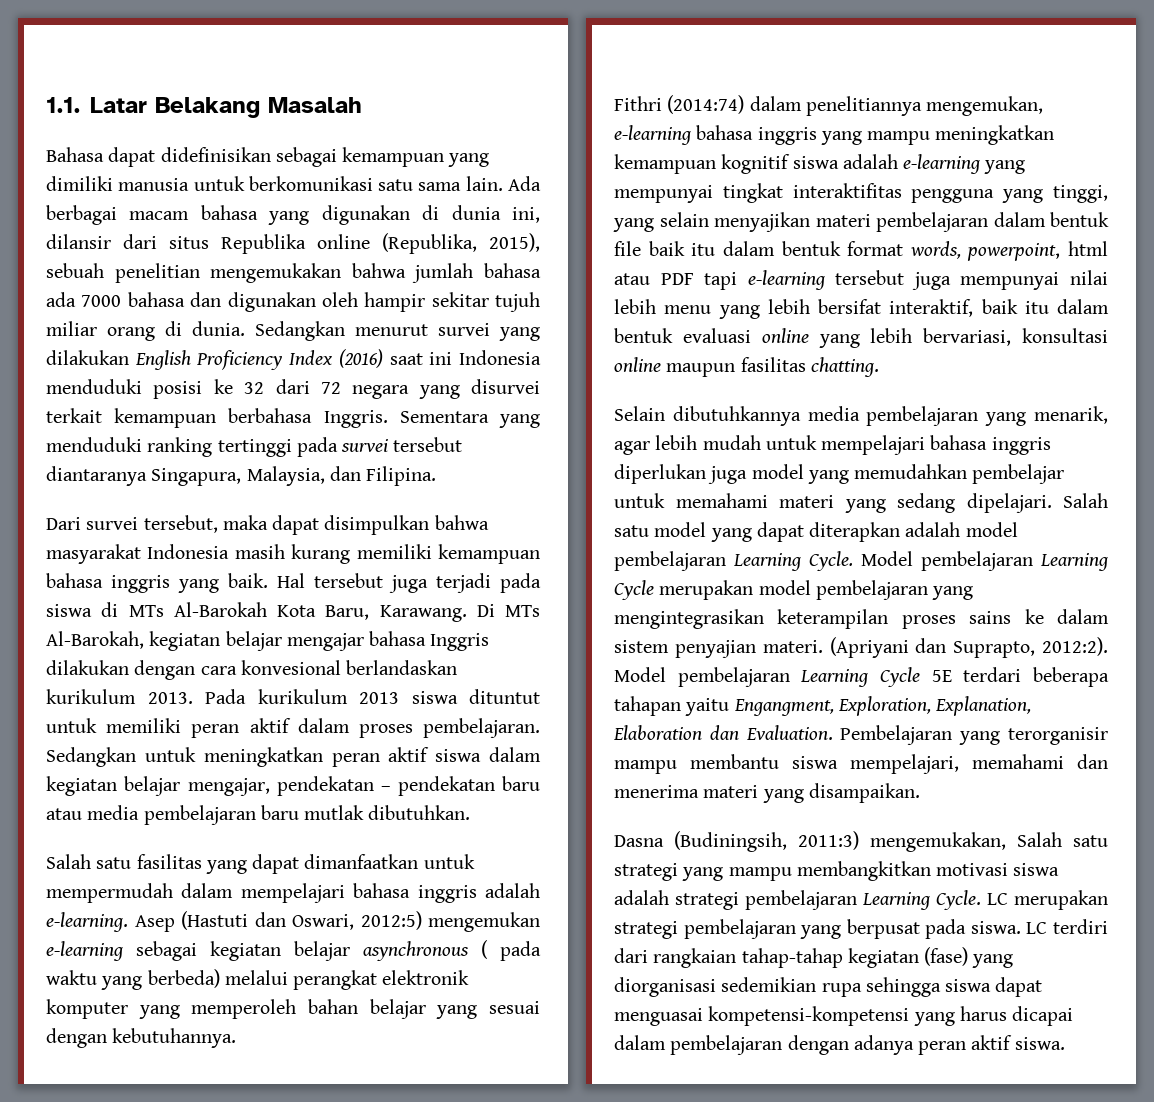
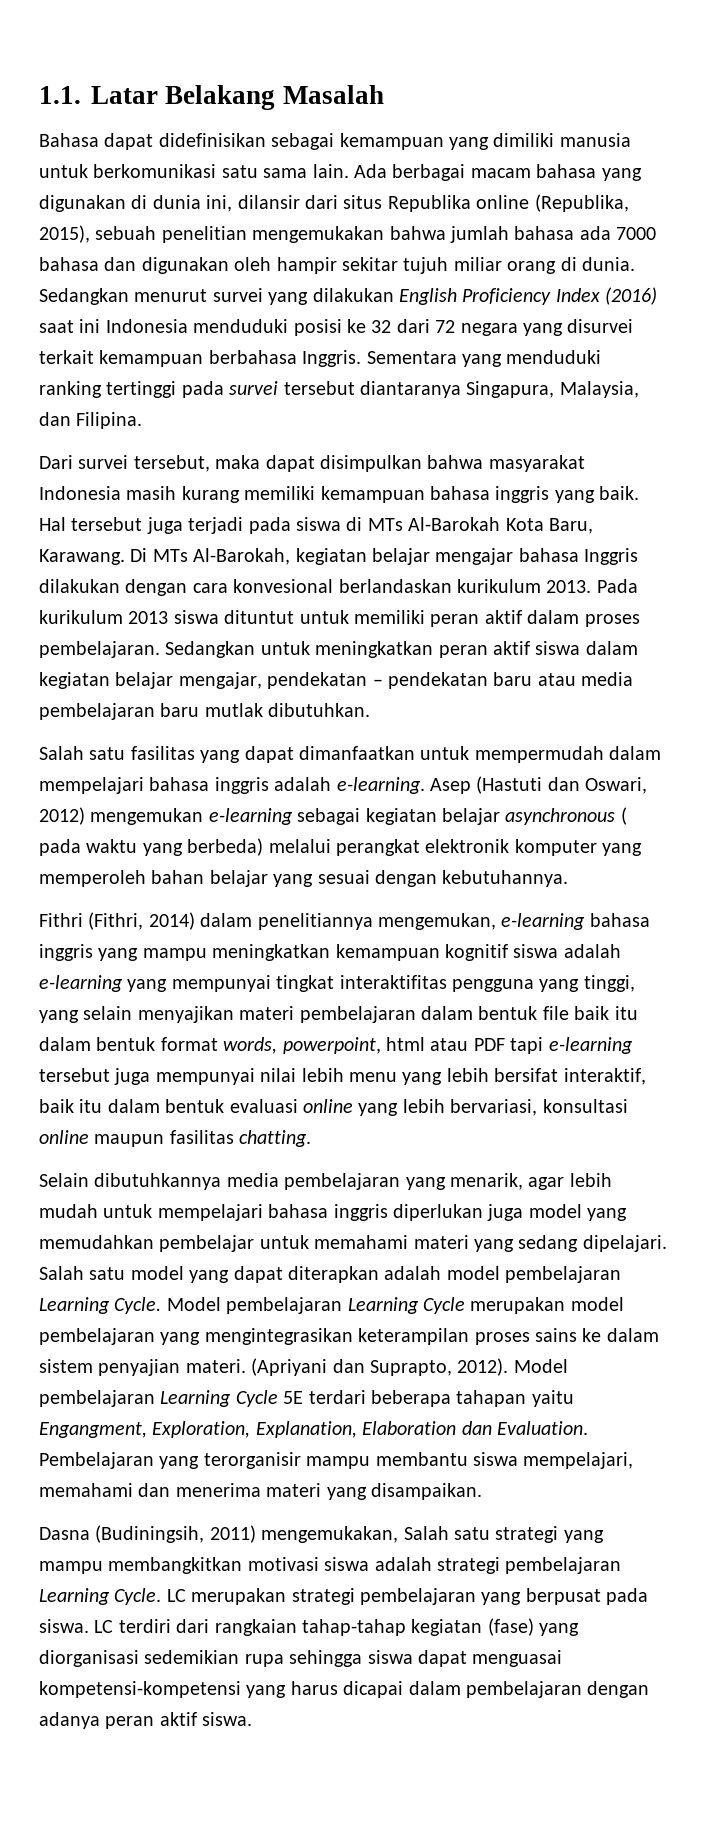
[360,911,422,930] 2012:5) -> [39,807,85,825] 2012)
[667,95,745,114] (2014:74) -> [88,912,195,930] (Fithri, 2014)
[1042,637,1108,656] 2012:2). -> [457,1358,509,1376] 2012).
[798,831,859,850] 2011:3) -> [209,1525,256,1543] 2011)

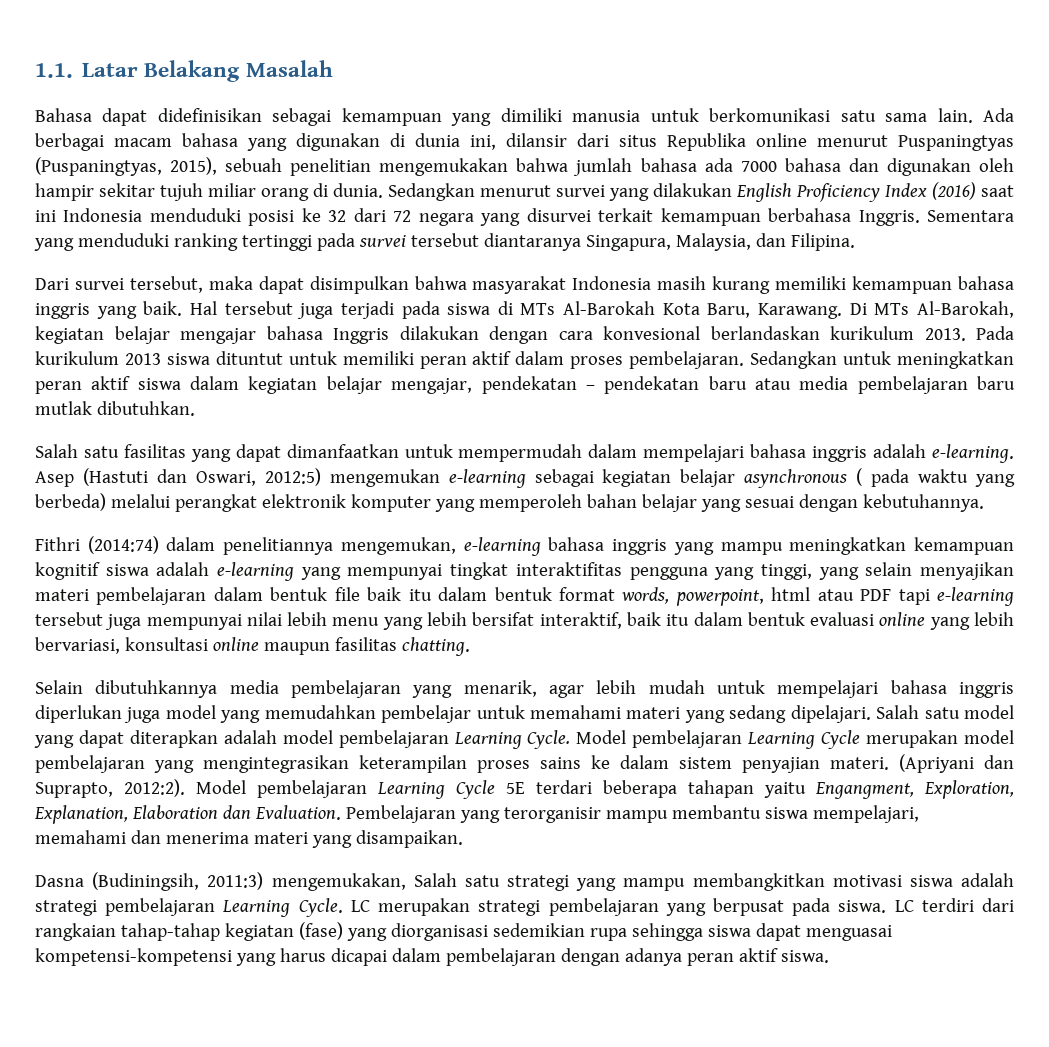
[534,194,629,212] (Republika, -> [817,135,1014,151] [35,157,162,176] menurut Puspaningtyas (Puspaningtyas,
[39,807,85,825] 2012) -> [264,468,321,486] 2012:5)
[88,912,195,930] (Fithri, 2014) -> [87,536,159,554] (2014:74)
[457,1358,509,1376] 2012). -> [124,779,185,797] 2012:2).
[209,1525,256,1543] 2011) -> [207,872,264,890] 2011:3)

